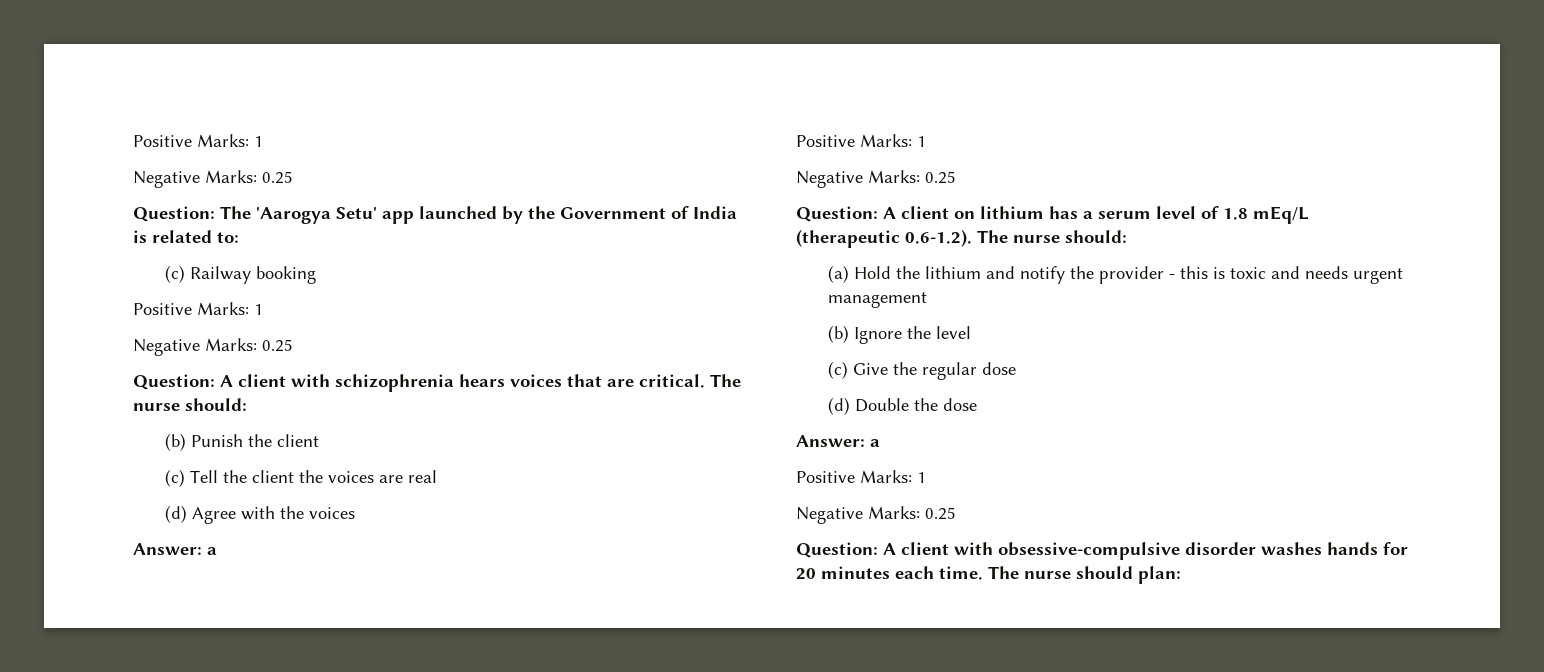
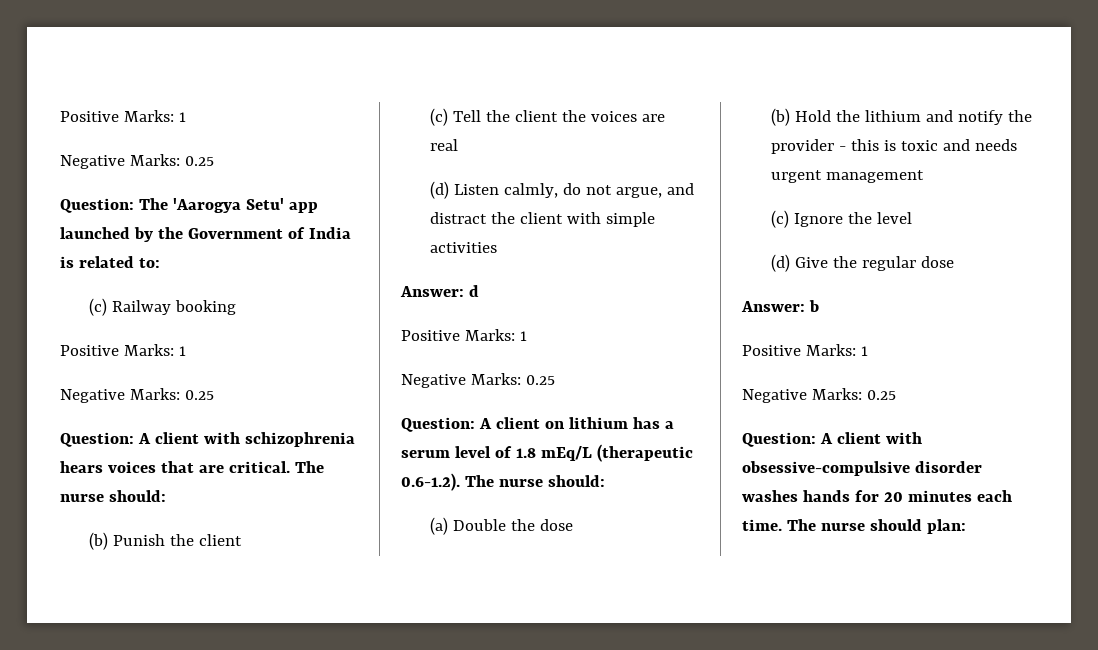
[192,506,356,524] [133,543,217,555] Agree with the voices // Answer: a -> [453,183,694,198] [429,212,655,227] [429,242,497,253] [400,285,479,297] Listen calmly, do not argue, and distract the client with simple activities // Answer: d
(850, 274) none -> [452,519,573,531] [770,108,790,126] Double the dose // (b)
[828,325,850,343] (b) -> [770,210,789,228] (c)
[828,361,849,379] (c) -> [770,254,790,272] (d)
[828,397,978,415] [796,435,880,447] // (d) Double the dose // Answer: a -> [741,300,819,312] // Answer: b

